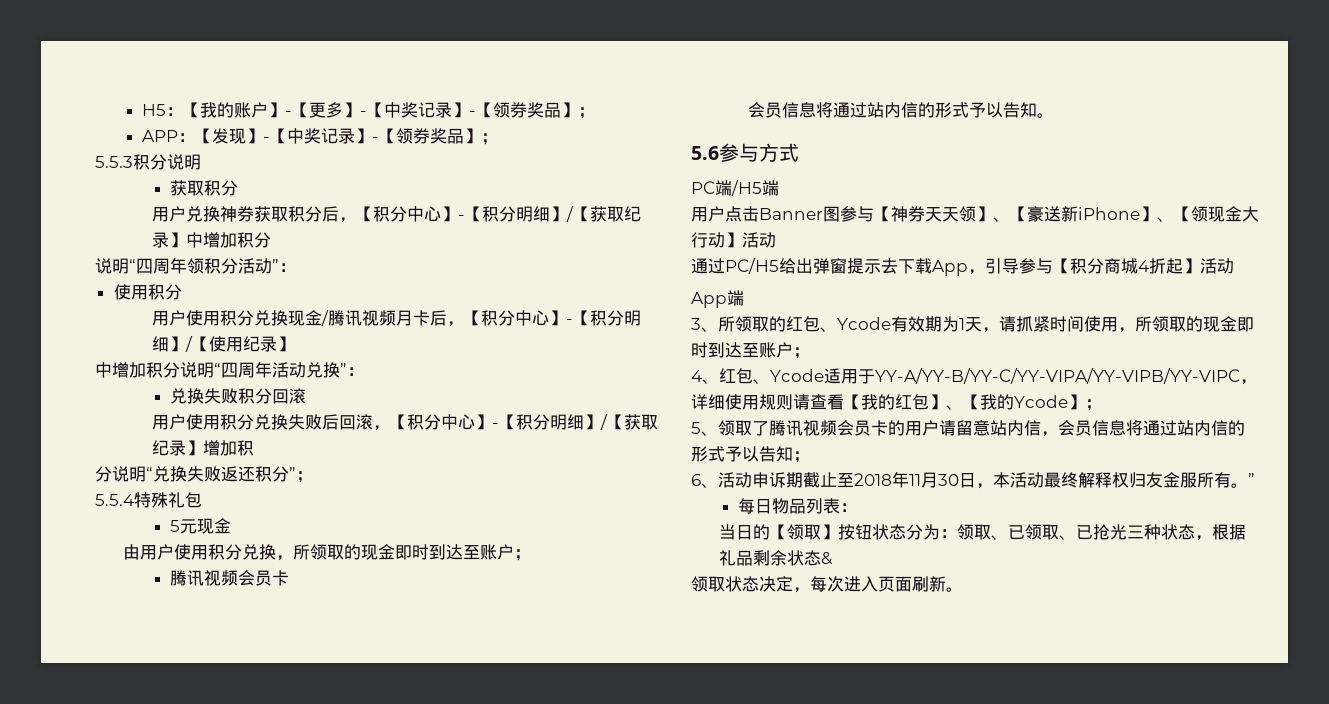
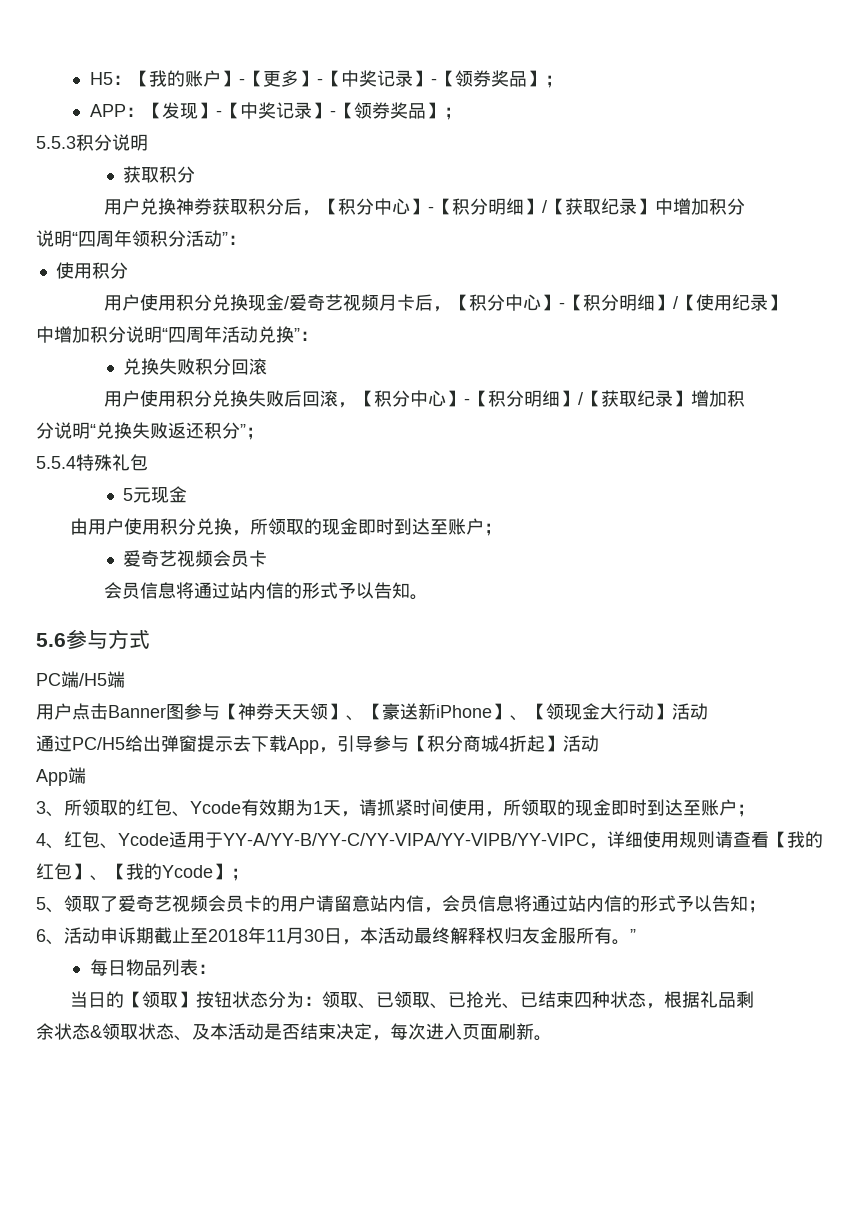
[327,310,362,326] 腾讯 -> [288,294,343,311] 爱奇艺
[170,570,205,586] 腾讯 -> [123,550,178,567] 爱奇艺
[769,420,803,436] 腾讯 -> [118,895,172,912] 爱奇艺
[1127,525,1145,539] 三 -> [501,991,592,1009] 、已结束四
(771, 558) none -> (754, 999) //
(834, 558) // -> (102, 1031) none
(759, 584) none -> [174,1023,336,1041] 、及本活动是否结束

